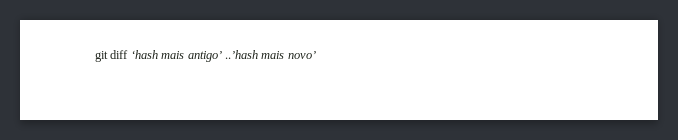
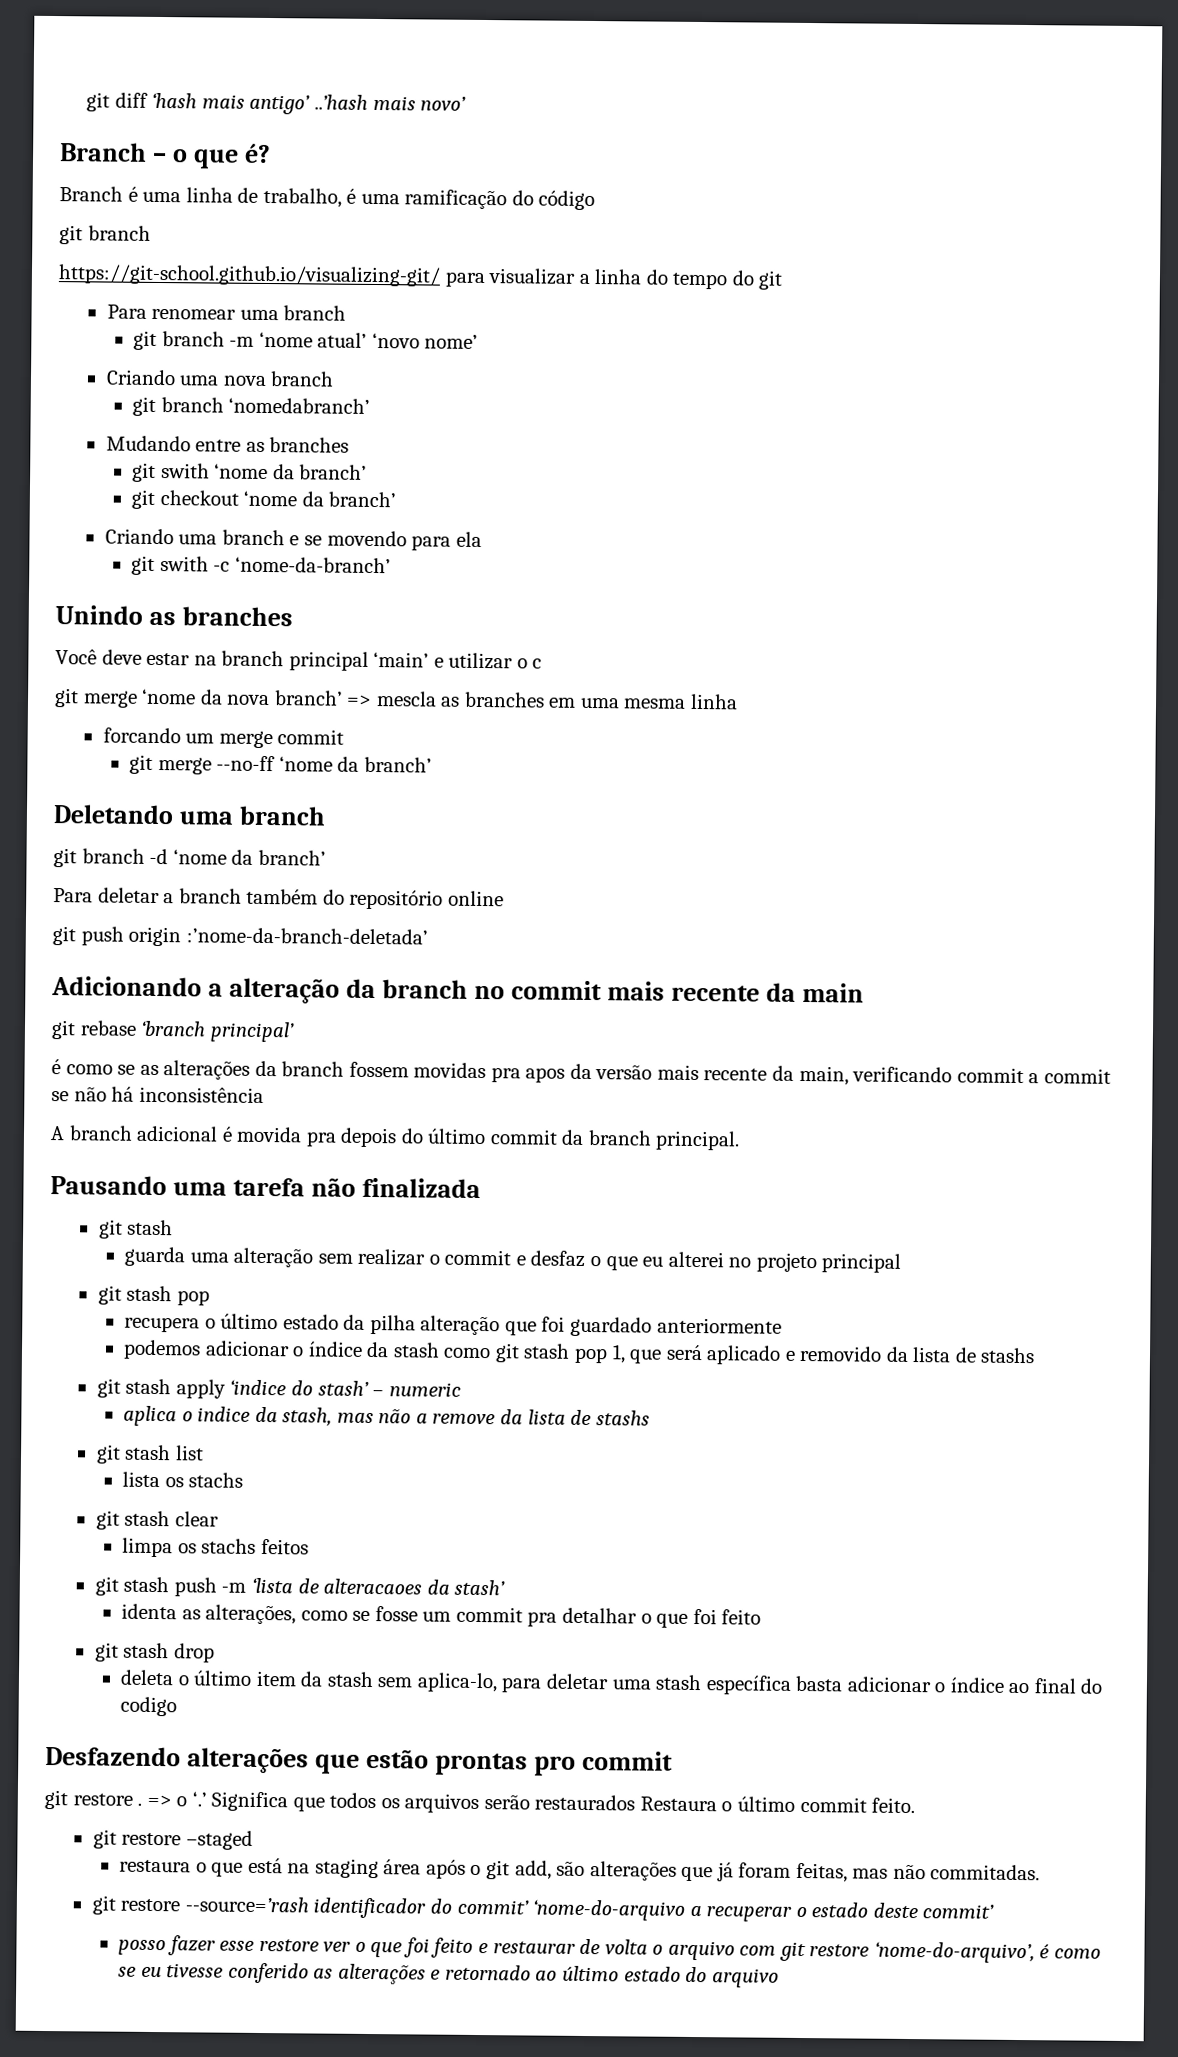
(316, 55) none -> [60,142,272,169] [59,186,596,211] [59,225,151,245] [58,264,784,290] [106,304,347,321] [133,330,479,350] [105,369,335,387] [132,396,371,416] [105,435,350,453] [132,462,368,482] [131,489,397,509] [104,528,482,551] [131,555,391,575] [55,605,294,627] [55,649,543,671] [54,688,738,710] [102,727,345,749] [129,754,432,775] [53,804,327,826] [53,848,326,868] [53,887,504,910] [52,926,428,947] [51,976,865,1004] [51,1020,295,1043] [51,1059,1111,1086] [51,1086,264,1103] [50,1125,741,1151] [50,1175,482,1199] [98,1219,174,1239] [124,1246,902,1273] [97,1285,210,1306] [124,1313,782,1337] [123,1339,1036,1365] [96,1378,461,1399] [123,1405,650,1427] [95,1444,204,1464] [122,1471,244,1488] [95,1510,219,1530] [122,1537,309,1558] [94,1576,506,1597] [121,1603,762,1628] [94,1642,215,1663] [120,1669,1104,1695] [120,1696,178,1717] [45,1746,674,1776] [44,1789,916,1814] [92,1829,253,1850] [119,1857,1041,1883] [91,1895,995,1922] [118,1935,1101,1964] [118,1962,779,1988] // Branch – o que é? // Branch é uma linha de trabalho, é uma ramificação do código // git branch // https://git-school.github.io/visualizing-git/ para visualizar a linha do tempo do git // Para renomear uma branch // git branch -m ‘nome atual’ ‘novo nome’ // Criando uma nova branch // git branch ‘nomedabranch’ // Mudando entre as branches // git swith ‘nome da branch’ // git checkout ‘nome da branch’ // Criando uma branch e se movendo para ela // git swith -c ‘nome-da-branch’ // Unindo as branches // Você deve estar na branch principal ‘main’ e utilizar o c // git merge ‘nome da nova branch’ => mescla as branches em uma mesma linha // forcando um merge commit // git merge --no-ff ‘nome da branch’ // Deletando uma branch // git branch -d ‘nome da branch’ // Para deletar a branch também do repositório online // git push origin :’nome-da-branch-deletada’ // Adicionando a alteração da branch no commit mais recente da main // git rebase ‘branch principal’ // é como se as alterações da branch fossem movidas pra apos da versão mais recente da main, verificando commit a commit se não há inconsistência // A branch adicional é movida pra depois do último commit da branch principal. // Pausando uma tarefa não finalizada // git stash // guarda uma alteração sem realizar o commit e desfaz o que eu alterei no projeto principal // git stash pop // recupera o último estado da pilha alteração que foi guardado anteriormente // podemos adicionar o índice da stash como git stash pop 1, que será aplicado e removido da lista de stashs // git stash apply ‘indice do stash’ – numeric // aplica o indice da stash, mas não a remove da lista de stashs // git stash list // lista os stachs // git stash clear // limpa os stachs feitos // git stash push -m ‘lista de alteracaoes da stash’ // identa as alterações, como se fosse um commit pra detalhar o que foi feito // git stash drop // deleta o último item da stash sem aplica-lo, para deletar uma stash específica basta adicionar o índice ao final do codigo // Desfazendo alterações que estão prontas pro commit // git restore . => o ‘.’ Significa que todos os arquivos serão restaurados Restaura o último commit feito. // git restore –staged // restaura o que está na staging área após o git add, são alterações que já foram feitas, mas não commitadas. // git restore --source=’rash identificador do commit’ ‘nome-do-arquivo a recuperar o estado deste commit’ // posso fazer esse restore ver o que foi feito e restaurar de volta o arquivo com git restore ‘nome-do-arquivo’, é como se eu tivesse conferido as alterações e retornado ao último estado do arquivo

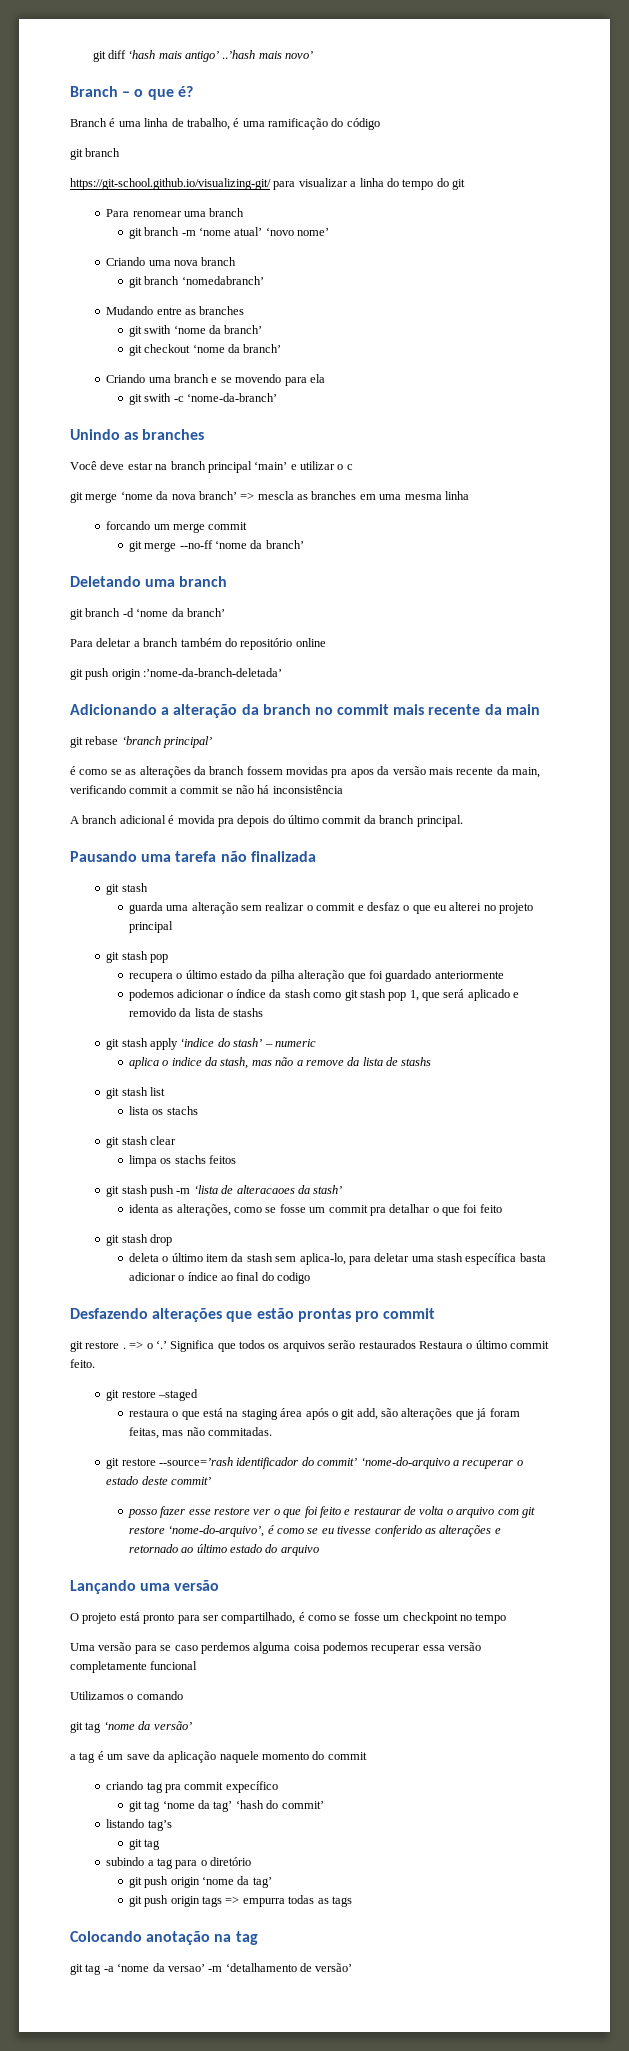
(779, 1978) none -> [70,1580,220,1594] [70,1612,507,1624] [70,1642,482,1654] [70,1661,198,1673] [70,1691,183,1700] [70,1721,192,1733] [70,1751,367,1763] [106,1781,278,1793] [128,1800,324,1812] [106,1819,172,1831] [128,1839,161,1850] [106,1857,252,1869] [128,1876,272,1888] [128,1895,352,1907] [70,1931,258,1945] [70,1963,353,1975] // Lançando uma versão // O projeto está pronto para ser compartilhado, é como se fosse um checkpoint no tempo // Uma versão para se caso perdemos alguma coisa podemos recuperar essa versão completamente funcional // Utilizamos o comando // git tag ‘nome da versão’ // a tag é um save da aplicação naquele momento do commit // criando tag pra commit expecífico // git tag ‘nome da tag’ ‘hash do commit’ // listando tag’s // git tag // subindo a tag para o diretório // git push origin ‘nome da tag’ // git push origin tags => empurra todas as tags // Colocando anotação na tag // git tag -a ‘nome da versao’ -m ‘detalhamento de versão’

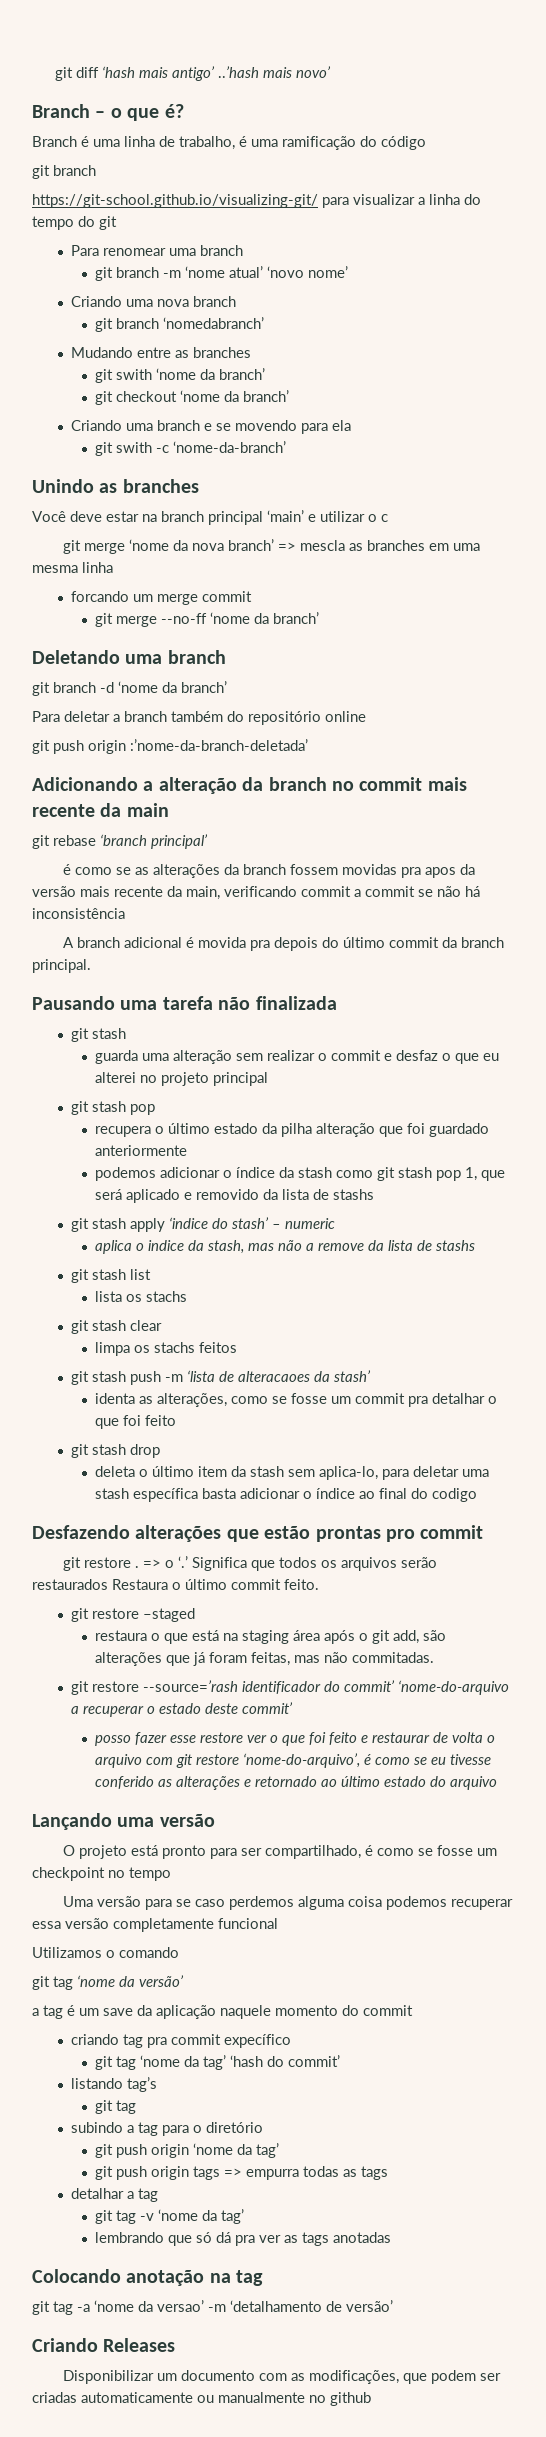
(352, 1901) none -> [71,2188,159,2202] [94,2209,244,2224] [94,2232,391,2246] // detalhar a tag // git tag -v ‘nome da tag’ // lembrando que só dá pra ver as tags anotadas
(353, 1967) none -> [32,2338,176,2352] [63,2370,502,2384] [32,2392,371,2406] // Criando Releases // Disponibilizar um documento com as modificações, que podem ser criadas automaticamente ou manualmente no github

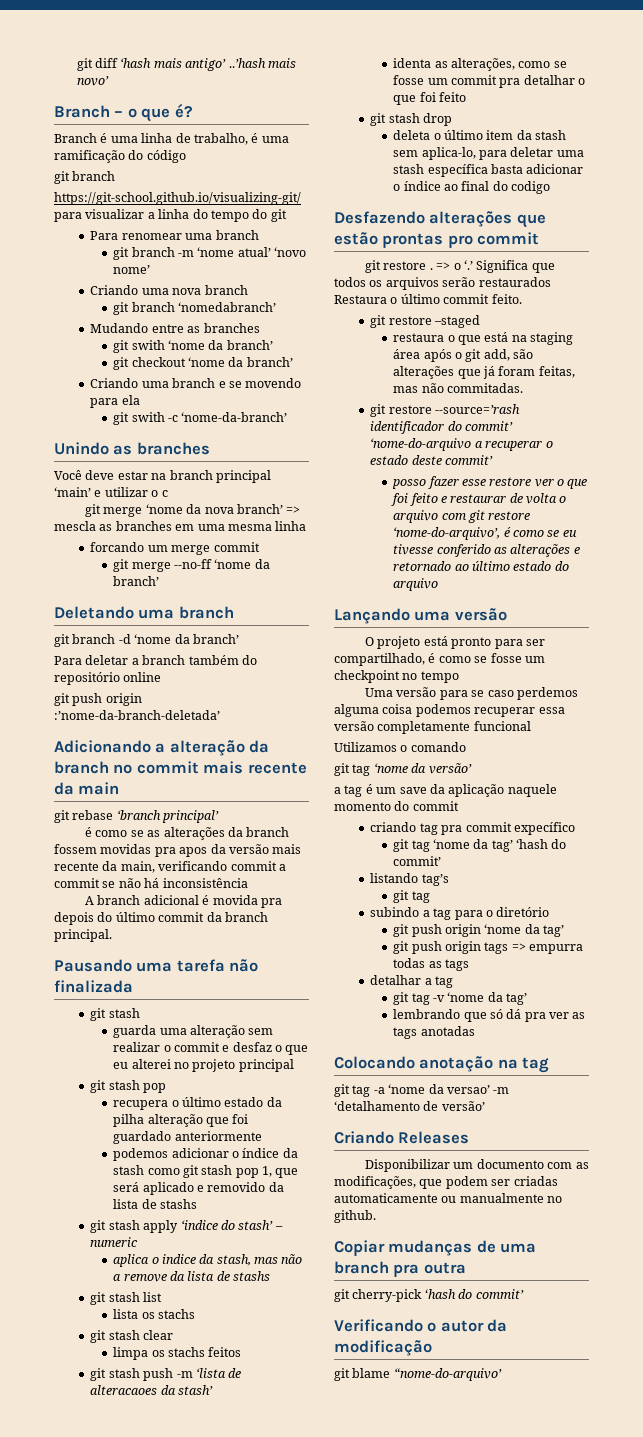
[330,2392,371,2406] github -> [334,1210,376,1223] [334,1240,537,1256] [334,1261,466,1277] [334,1289,524,1302] [334,1319,508,1332] [334,1340,432,1356] [334,1368,502,1381] github. // Copiar mudanças de uma branch pra outra // git cherry-pick ‘hash do commit’ // Verificando o autor da modificação // git blame “nome-do-arquivo’

